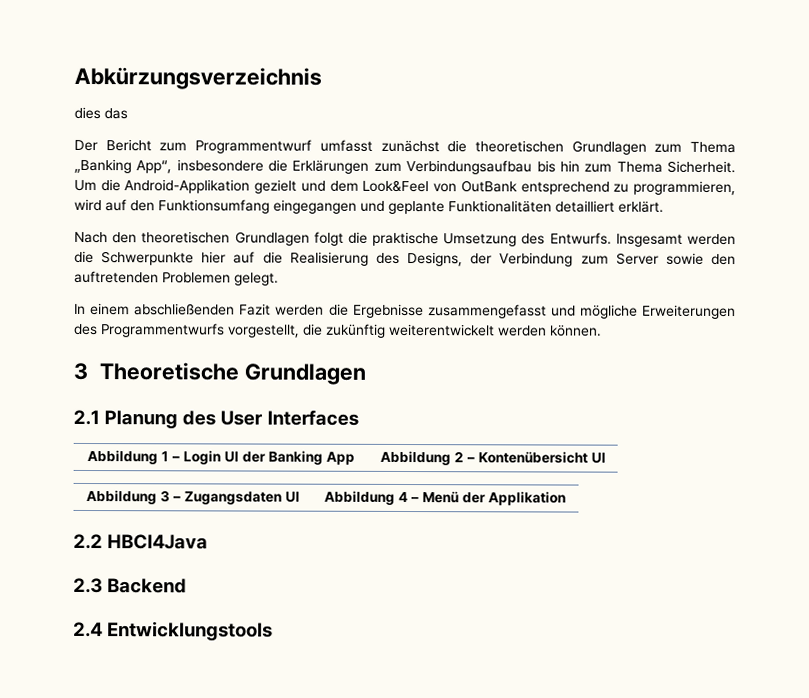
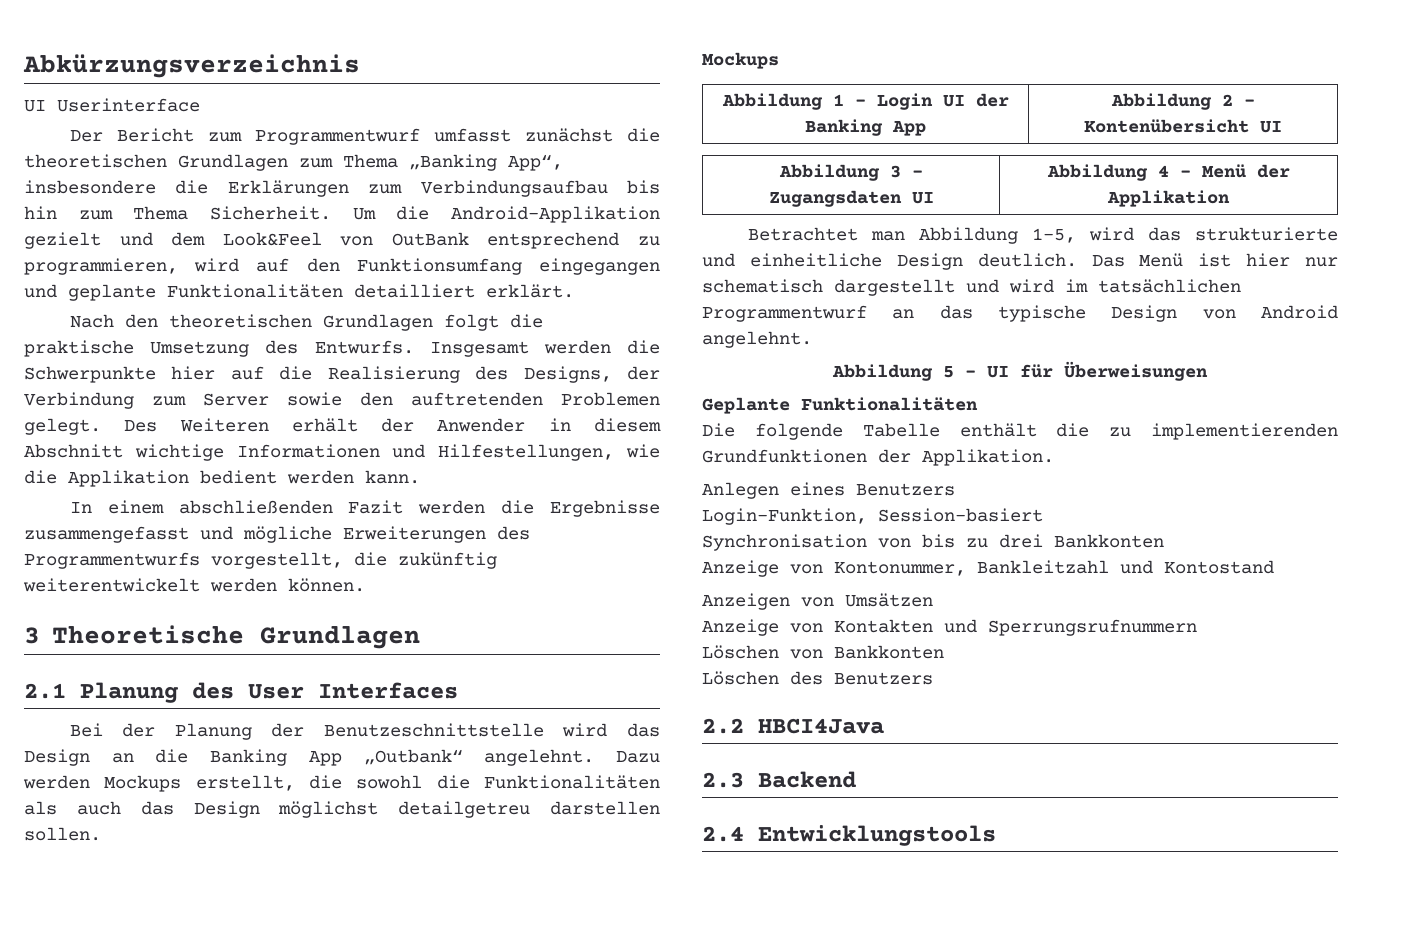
[74,106,128,120] dies das -> [24,98,200,112] UI Userinterface
(279, 279) none -> [124,418,661,432] [24,444,660,461] [24,470,420,487] Des Weiteren erhält der Anwender in diesem Abschnitt wichtige Informationen und Hilfestellungen, wie die Applikation bedient werden kann.
(359, 417) none -> [69,723,661,740] [24,749,660,766] [23,775,660,792] [24,801,660,818] [24,827,101,841] [702,52,779,69] // Bei der Planung der Benutzeschnittstelle wird das Design an die Banking App „Outbank“ angelehnt. Dazu werden Mockups erstellt, die sowohl die Funktionalitäten als auch das Design möglichst detailgetreu darstellen sollen. // Mockups
(566, 498) none -> [747,227,1338,244] [702,253,1338,270] [702,279,1241,296] [702,305,1338,322] [702,331,812,348] [832,361,1208,381] [702,397,978,414] [702,423,1338,440] [702,449,1054,466] [702,482,955,499] [702,508,1043,525] [702,534,1164,551] [702,560,1274,577] [702,593,933,610] [702,619,1197,636] [702,645,944,659] [702,671,933,685] // Betrachtet man Abbildung 1-5, wird das strukturierte und einheitliche Design deutlich. Das Menü ist hier nur schematisch dargestellt und wird im tatsächlichen Programmentwurf an das typische Design von Android angelehnt. // Abbildung 5 – UI für Überweisungen // Geplante Funktionalitäten // Die folgende Tabelle enthält die zu implementierenden Grundfunktionen der Applikation. // Anlegen eines Benutzers // Login-Funktion, Session-basiert // Synchronisation von bis zu drei Bankkonten // Anzeige von Kontonummer, Bankleitzahl und Kontostand // Anzeigen von Umsätzen // Anzeige von Kontakten und Sperrungsrufnummern // Löschen von Bankkonten // Löschen des Benutzers

